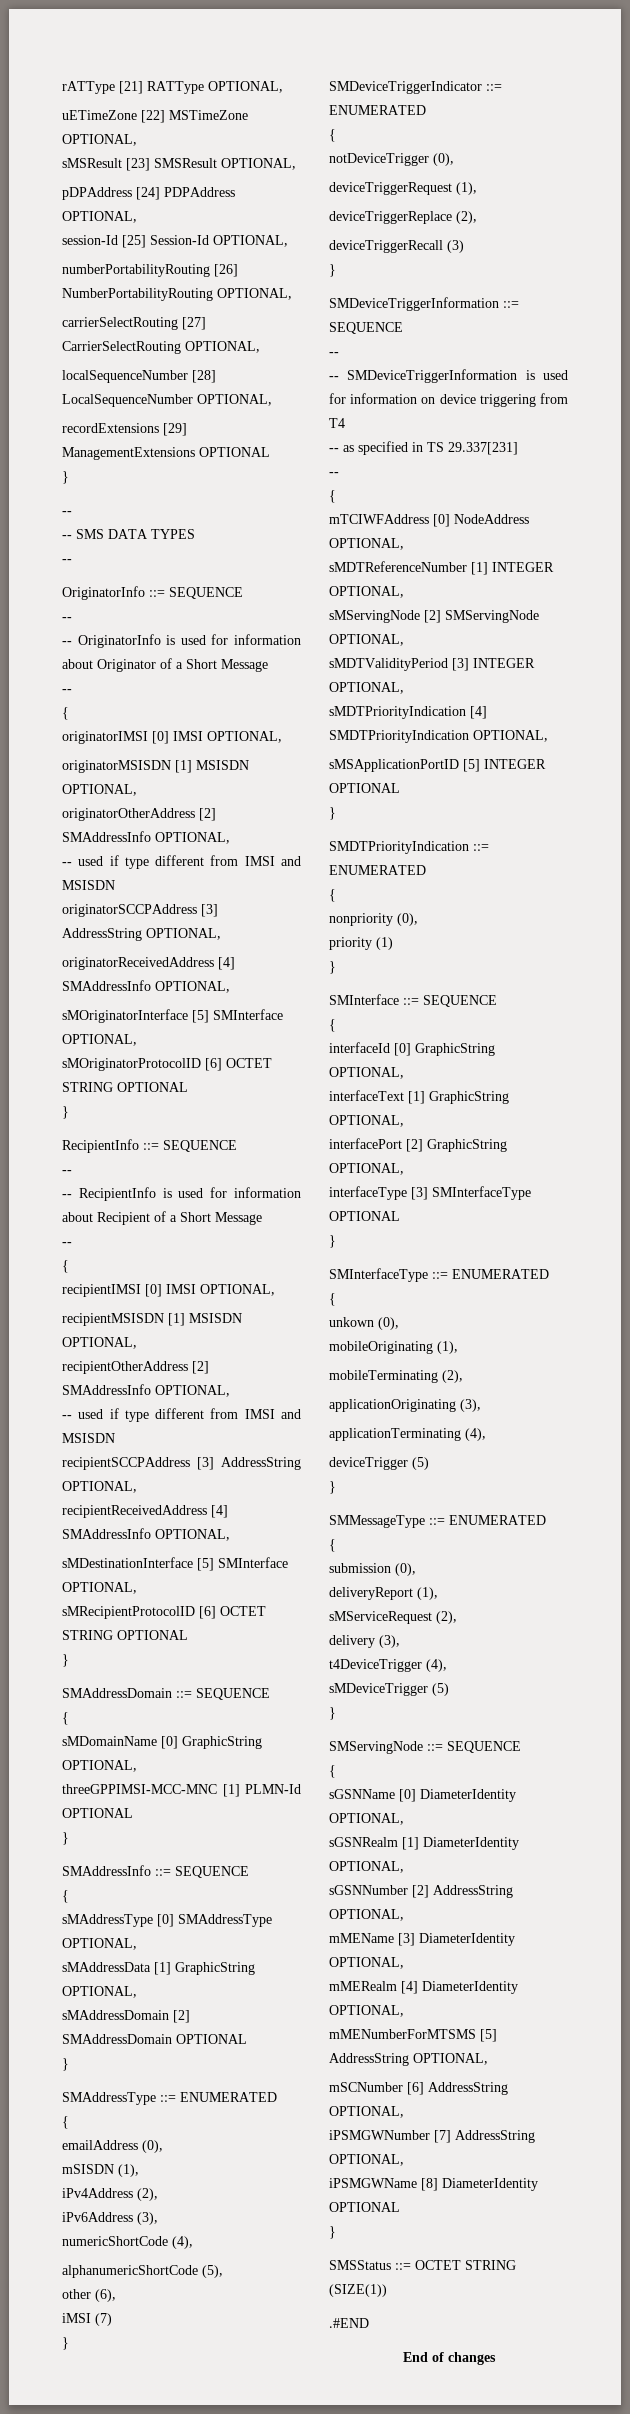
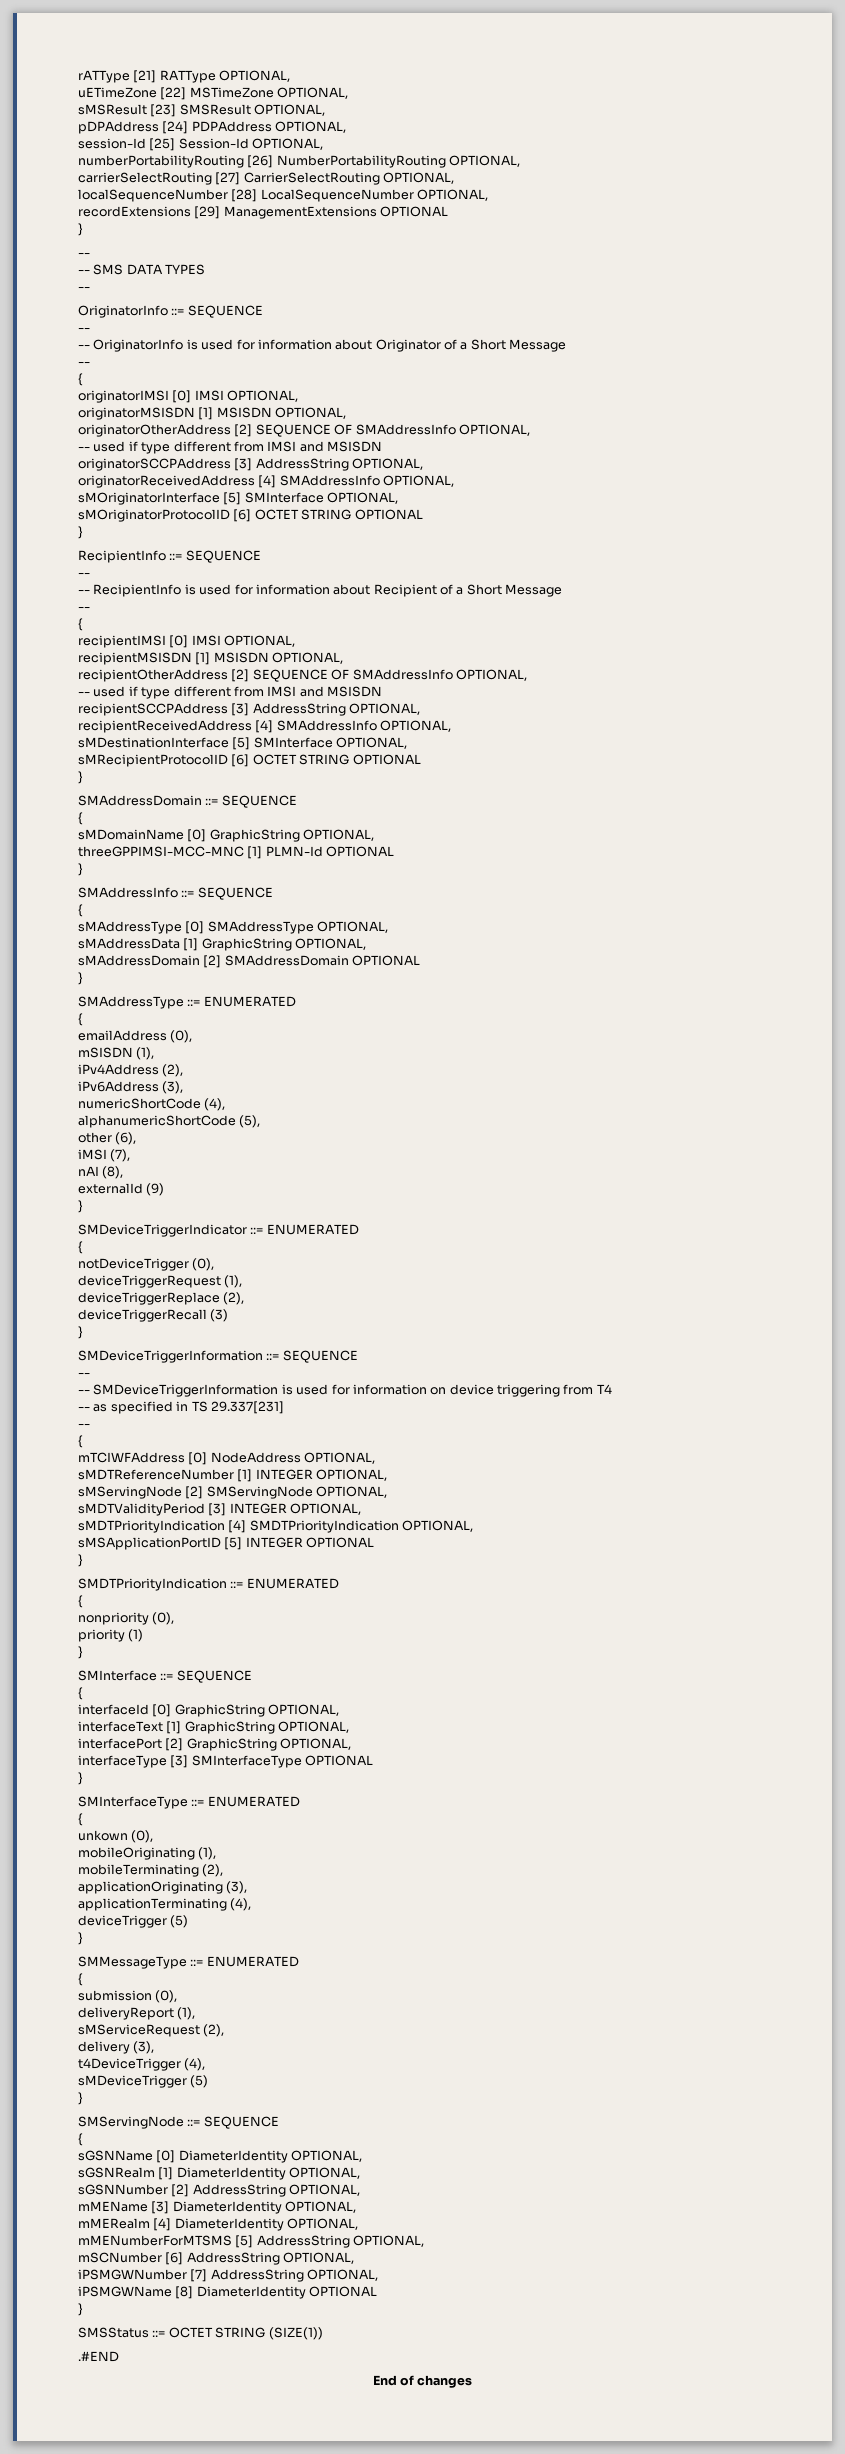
(216, 814) none -> [255,424,353,437] SEQUENCE OF
(209, 1367) none -> [252,669,350,682] SEQUENCE OF
[95,2313,112,2326] (7) -> [110,1149,131,1162] [78,1166,124,1179] [78,1183,165,1196] (7), // nAI (8), // externalId (9)

